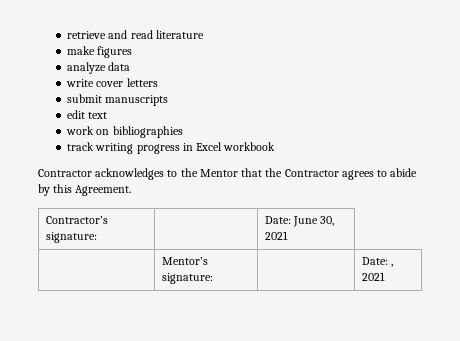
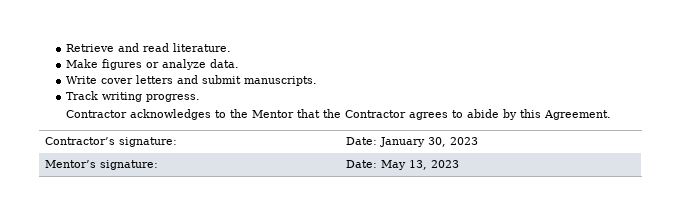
[67,31,107,39] retrieve -> [65,44,114,52] Retrieve
[155,30,204,39] [67,46,96,55] literature // make -> [172,43,231,52] [65,59,98,68] literature. // Make
[67,62,131,74] [66,78,158,87] [67,94,169,106] [67,110,108,119] [66,126,183,138] [67,142,276,154] // analyze data // write cover letters // submit manuscripts // edit text // work on bibliographies // track writing progress in Excel workbook -> [145,59,239,70] [65,75,317,86] [65,91,200,102] or analyze data. // Write cover letters and submit manuscripts. // Track writing progress.
[264,216,335,227] [264,231,288,240] [161,257,208,265] [161,273,213,284] [361,257,393,267] [361,272,385,281] | Date: June 30, 2021 // | Mentor’s signature: | | Date: , 2021 -> [346,137,479,147] [45,160,159,170] [346,160,460,170] Date: January 30, 2023 // Mentor’s signature: | Date: May 13, 2023

